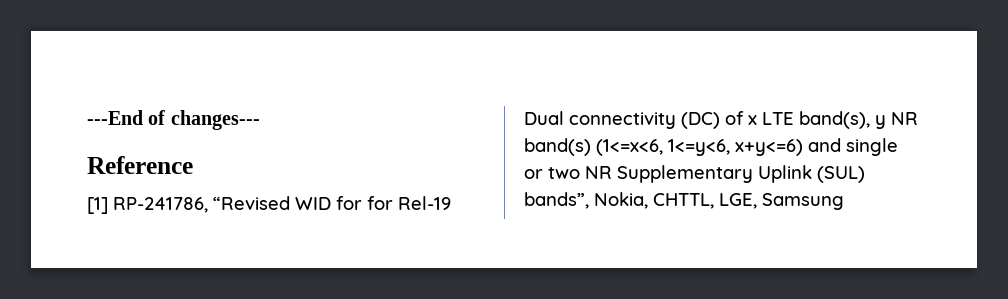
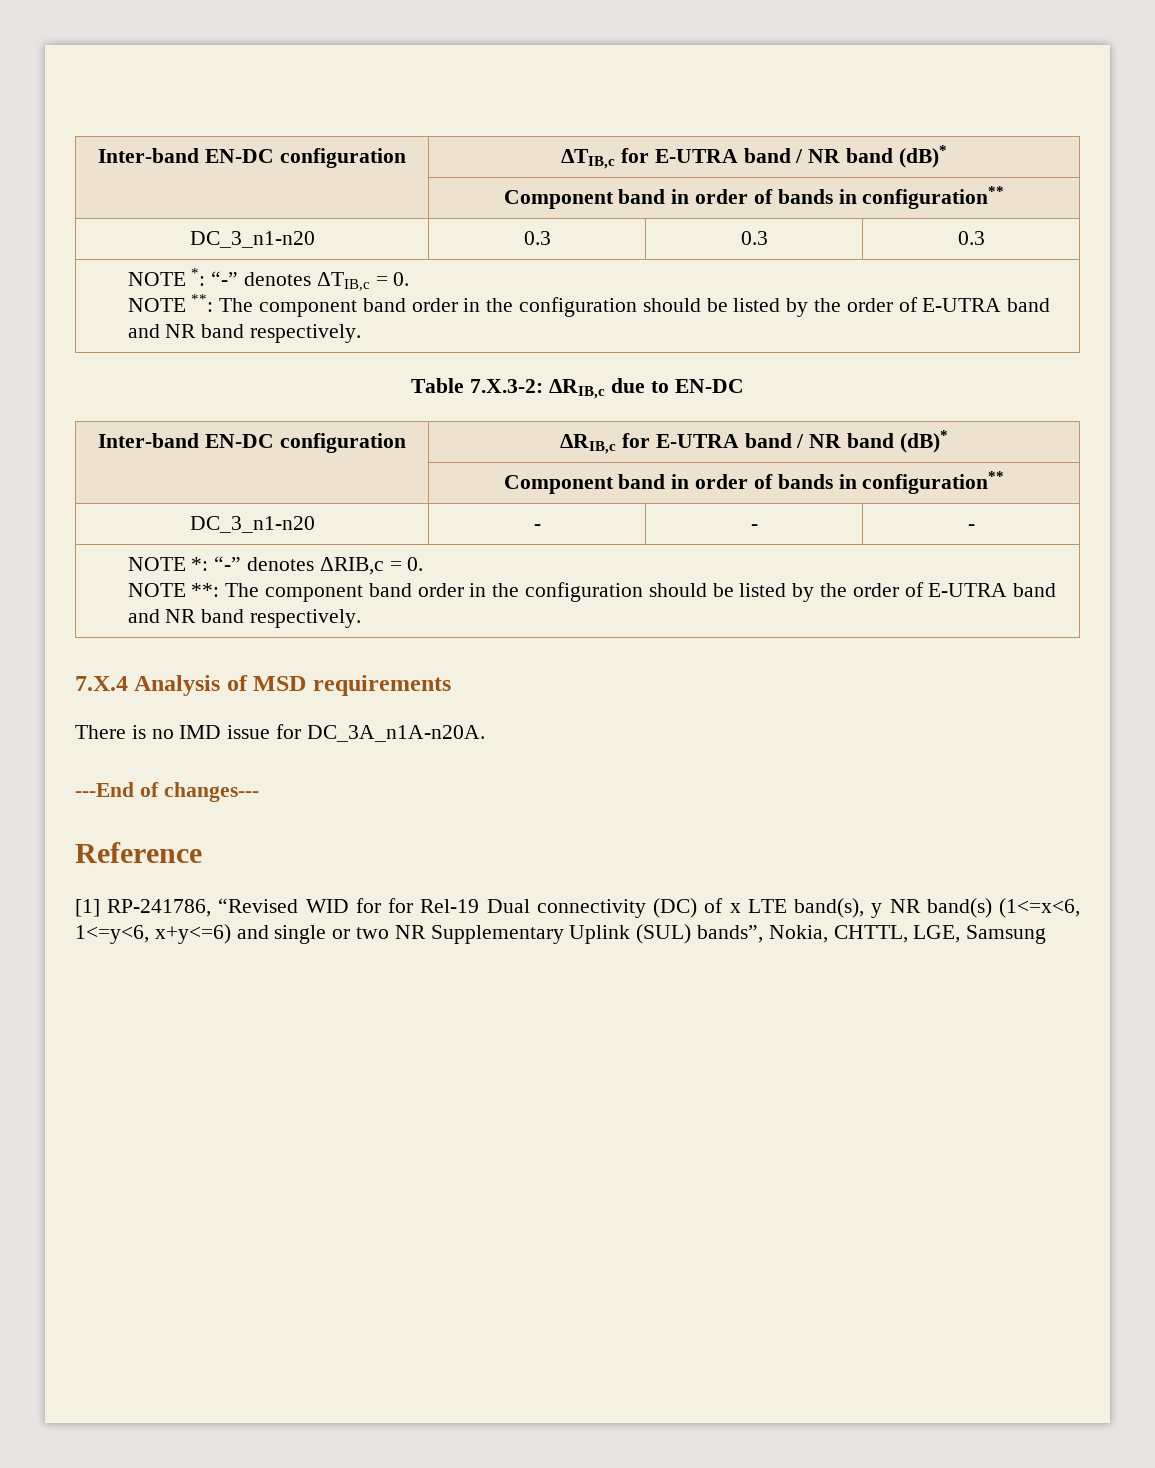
(87, 117) none -> [98,148,406,168] [561,145,947,169] [503,186,1005,209] [189,231,315,248] [523,231,551,245] [740,231,768,245] [957,231,985,245] [127,268,410,291] [127,294,1051,317] [127,324,361,343] [411,378,744,399] [98,433,406,453] [560,430,948,454] [503,471,1005,494] [189,516,315,533] [533,524,541,530] [750,524,758,530] [967,524,975,530] [127,556,424,575] [127,582,1057,602] [127,609,361,628] [75,675,451,696] [75,724,485,742] Inter-band EN-DC configuration | ΔTIB,c for E-UTRA band / NR band (dB)* // | Component band in order of bands in configuration** // DC_3_n1-n20 | 0.3 | 0.3 | 0.3 // NOTE *: “-” denotes ΔTIB,c = 0. // NOTE **: The component band order in the configuration should be listed by the order of E-UTRA band and NR band respectively. // Table 7.X.3-2: ΔRIB,c due to EN-DC // Inter-band EN-DC configuration | ΔRIB,c for E-UTRA band / NR band (dB)* // | Component band in order of bands in configuration** // DC_3_n1-n20 | - | - | - // NOTE *: “-” denotes ΔRIB,c = 0. // NOTE **: The component band order in the configuration should be listed by the order of E-UTRA band and NR band respectively. // 7.X.4 Analysis of MSD requirements // There is no IMD issue for DC_3A_n1A-n20A. //

